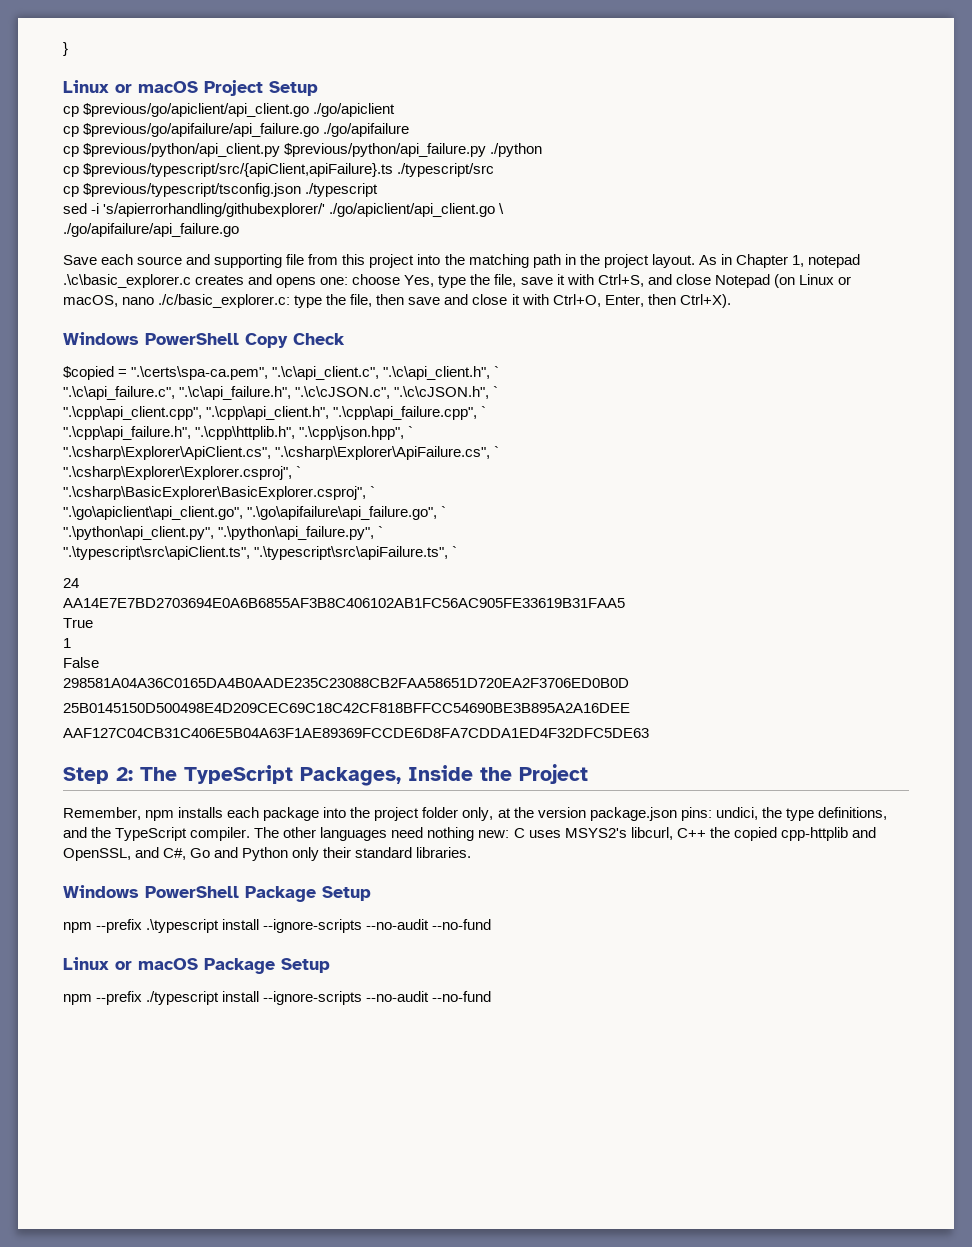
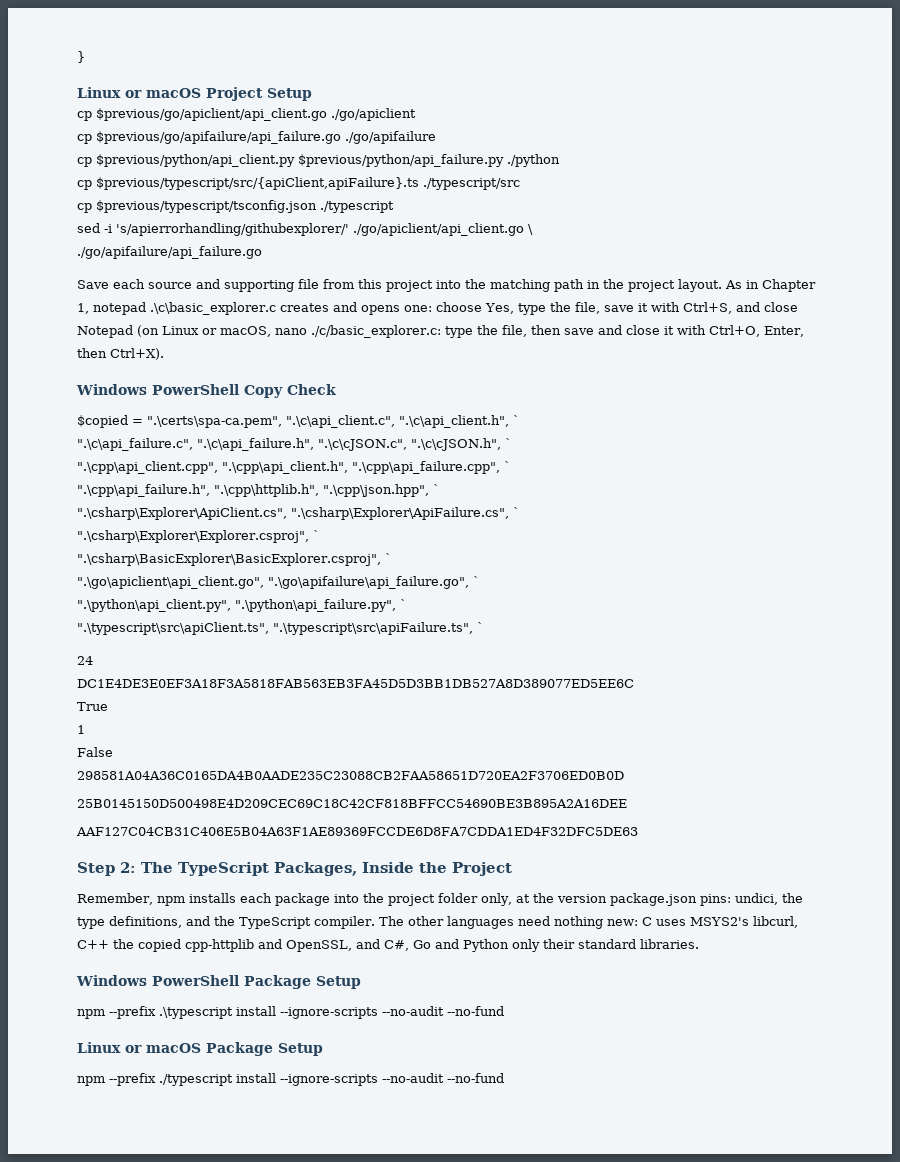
[63,598,625,608] AA14E7E7BD2703694E0A6B6855AF3B8C406102AB1FC56AC905FE33619B31FAA5 -> [77,679,634,688] DC1E4DE3E0EF3A18F3A5818FAB563EB3FA45D5D3BB1DB527A8D389077ED5EE6C

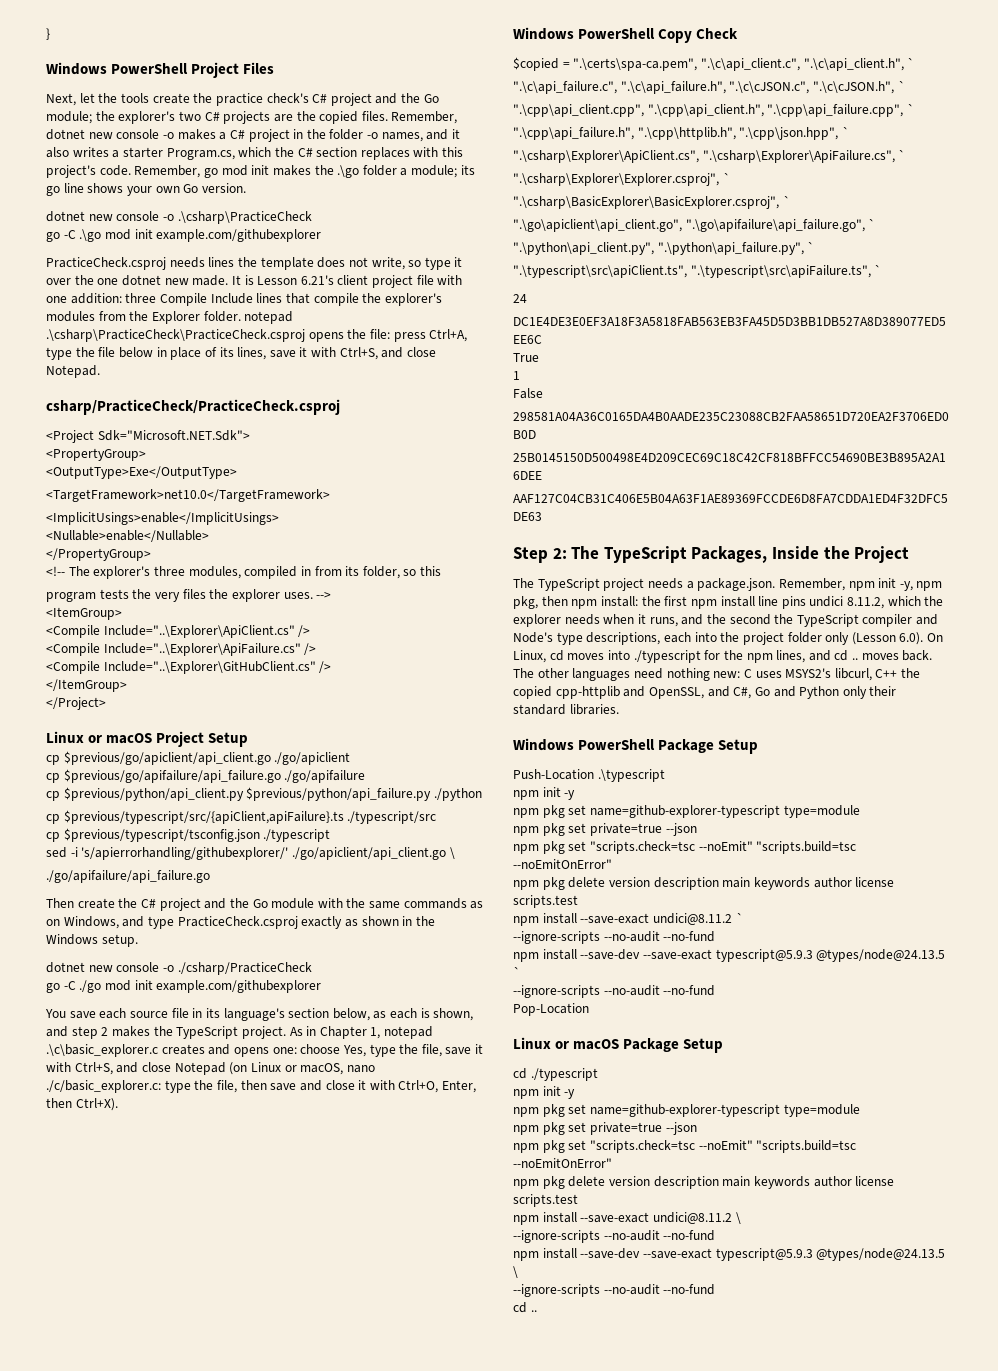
(85, 57) none -> [46,62,275,78] [46,93,439,106] [46,111,458,124] [46,129,461,142] [46,147,464,160] [46,165,475,178] [46,183,246,196] [46,211,312,224] [46,229,322,242] [46,257,463,270] [46,275,463,288] [46,293,442,306] [46,311,294,324] [46,329,468,342] [46,347,437,360] [46,365,100,378] [46,399,340,415] [46,430,250,443] [46,448,146,461] [46,466,237,479] [46,489,330,502] [46,512,279,525] [46,530,209,542] [46,548,151,561] [46,566,442,579] [46,589,332,602] [46,607,122,620] [46,625,311,638] [46,643,317,656] [46,661,332,674] [46,679,127,692] [46,697,106,710] // Windows PowerShell Project Files // Next, let the tools create the practice check's C# project and the Go module; the explorer's two C# projects are the copied files. Remember, dotnet new console -o makes a C# project in the folder -o names, and it also writes a starter Program.cs, which the C# section replaces with this project's code. Remember, go mod init makes the .\go folder a module; its go line shows your own Go version. // dotnet new console -o .\csharp\PracticeCheck // go -C .\go mod init example.com/githubexplorer // PracticeCheck.csproj needs lines the template does not write, so type it over the one dotnet new made. It is Lesson 6.21's client project file with one addition: three Compile Include lines that compile the explorer's modules from the Explorer folder. notepad .\csharp\PracticeCheck\PracticeCheck.csproj opens the file: press Ctrl+A, type the file below in place of its lines, save it with Ctrl+S, and close Notepad. // csharp/PracticeCheck/PracticeCheck.csproj // <Project Sdk="Microsoft.NET.Sdk"> // <PropertyGroup> // <OutputType>Exe</OutputType> // <TargetFramework>net10.0</TargetFramework> // <ImplicitUsings>enable</ImplicitUsings> // <Nullable>enable</Nullable> // </PropertyGroup> // <!-- The explorer's three modules, compiled in from its folder, so this // program tests the very files the explorer uses. --> // <ItemGroup> // <Compile Include="..\Explorer\ApiClient.cs" /> // <Compile Include="..\Explorer\ApiFailure.cs" /> // <Compile Include="..\Explorer\GitHubClient.cs" /> // </ItemGroup> // </Project>
[77,279,722,292] Save each source and supporting file from this project into the matching path in the project layout. -> [46,898,484,911] [46,916,435,929] [46,934,138,947] [46,962,312,975] [46,980,322,993] [45,1008,474,1021] [46,1026,286,1039] Then create the C# project and the Go module with the same commands as on Windows, and type PracticeCheck.csproj exactly as shown in the Windows setup. // dotnet new console -o ./csharp/PracticeCheck // go -C ./go mod init example.com/githubexplorer // You save each source file in its language's section below, as each is shown, and step 2 makes the TypeScript project.
[77,893,803,906] [77,916,375,929] Remember, npm installs each package into the project folder only, at the version package.json pins: undici, the type definitions, and the TypeScript compiler. -> [513,578,943,591] [513,596,944,609] [513,614,939,627] [513,632,944,645] [513,650,933,663] The TypeScript project needs a package.json. Remember, npm init -y, npm pkg, then npm install: the first npm install line pins undici 8.11.2, which the explorer needs when it runs, and the second the TypeScript compiler and Node's type descriptions, each into the project folder only (Lesson 6.0). On Linux, cd moves into ./typescript for the npm lines, and cd .. moves back.
[77,1006,504,1019] // npm --prefix .\typescript install --ignore-scripts --no-audit --no-fund -> [513,769,665,782] [513,787,576,800] [513,805,860,818] [513,823,697,836] [513,841,857,854] [513,859,612,869] [513,877,895,890] [513,895,578,908] [513,913,743,926] [513,931,716,944] [513,949,946,962] [513,967,520,977] [513,985,716,998] [513,1003,589,1016] // Push-Location .\typescript // npm init -y // npm pkg set name=github-explorer-typescript type=module // npm pkg set private=true --json // npm pkg set "scripts.check=tsc --noEmit" "scripts.build=tsc --noEmitOnError" // npm pkg delete version description main keywords author license scripts.test // npm install --save-exact undici@8.11.2 ` // --ignore-scripts --no-audit --no-fund // npm install --save-dev --save-exact typescript@5.9.3 @types/node@24.13.5 ` // --ignore-scripts --no-audit --no-fund // Pop-Location
[77,1073,504,1086] // npm --prefix ./typescript install --ignore-scripts --no-audit --no-fund -> [513,1068,598,1081] [513,1086,576,1099] [513,1104,860,1117] [513,1122,697,1135] [513,1140,857,1153] [513,1158,612,1168] [513,1176,895,1189] [513,1194,578,1207] [513,1212,741,1225] [513,1230,716,1243] [513,1248,946,1261] [513,1266,518,1278] [513,1284,716,1297] [513,1302,537,1313] // cd ./typescript // npm init -y // npm pkg set name=github-explorer-typescript type=module // npm pkg set private=true --json // npm pkg set "scripts.check=tsc --noEmit" "scripts.build=tsc --noEmitOnError" // npm pkg delete version description main keywords author license scripts.test // npm install --save-exact undici@8.11.2 \ // --ignore-scripts --no-audit --no-fund // npm install --save-dev --save-exact typescript@5.9.3 @types/node@24.13.5 \ // --ignore-scripts --no-audit --no-fund // cd ..

